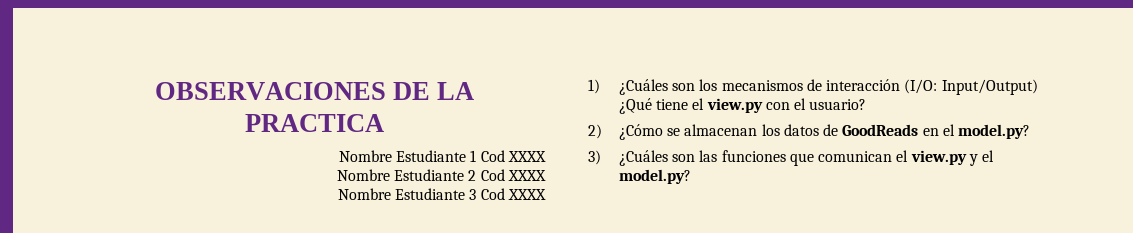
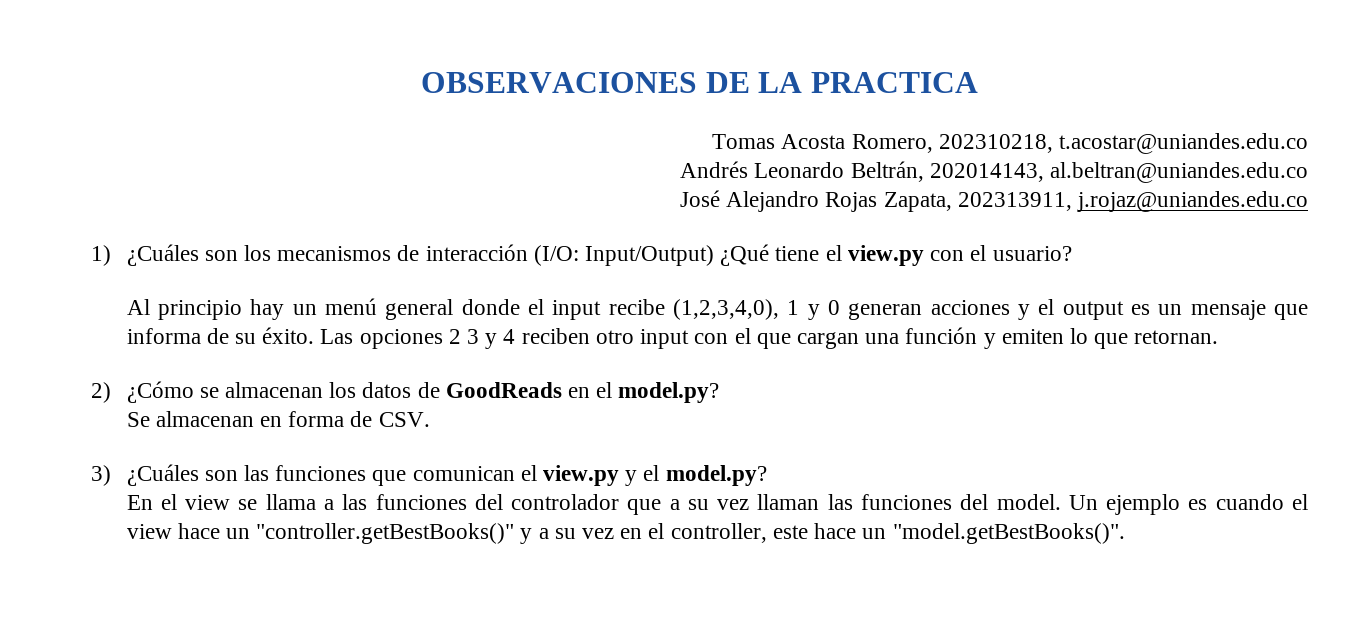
[338,150,546,162] [336,169,546,181] [337,188,546,200] Nombre Estudiante 1 Cod XXXX // Nombre Estudiante 2 Cod XXXX // Nombre Estudiante 3 Cod XXXX -> [712,133,1308,154] [680,161,1308,183] [679,190,1308,212] Tomas Acosta Romero, 202310218, t.acostar@uniandes.edu.co // Andrés Leonardo Beltrán, 202014143, al.beltran@uniandes.edu.co // José Alejandro Rojas Zapata, 202313911, j.rojaz@uniandes.edu.co
(867, 104) none -> [126,298,1308,320] [126,327,1219,349] // Al principio hay un menú general donde el input recibe (1,2,3,4,0), 1 y 0 generan acciones y el output es un mensaje que informa de su éxito. Las opciones 2 3 y 4 reciben otro input con el que cargan una función y emiten lo que retornan.
(1031, 131) none -> [126,411,430,427] // Se almacenan en forma de CSV.
(691, 176) none -> [126,494,1308,515] [126,523,1125,544] // En el view se llama a las funciones del controlador que a su vez llaman las funciones del model. Un ejemplo es cuando el view hace un "controller.getBestBooks()" y a su vez en el controller, este hace un "model.getBestBooks()".

